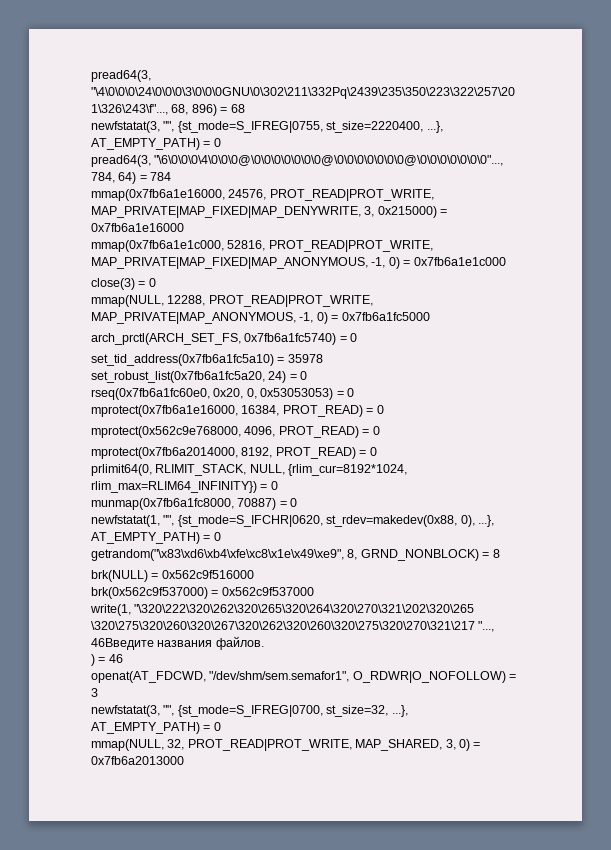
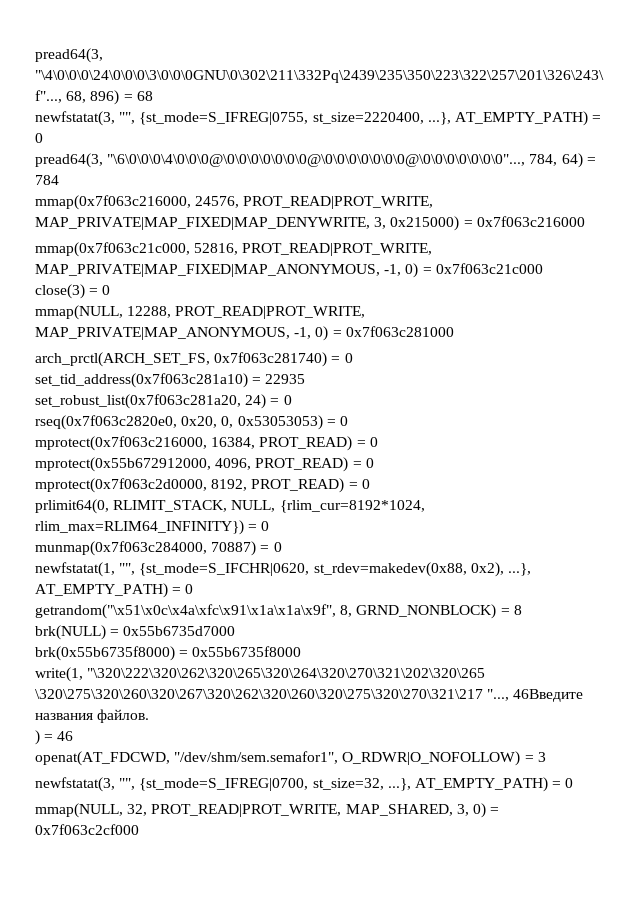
[91,189,225,201] mmap(0x7fb6a1e16000, -> [35,195,191,210] mmap(0x7f063c216000,
[91,223,184,232] [91,240,224,252] 0x7fb6a1e16000 // mmap(0x7fb6a1e1c000, -> [476,216,585,227] [35,242,190,257] 0x7f063c216000 // mmap(0x7f063c21c000,
[413,257,506,266] 0x7fb6a1e1c000 -> [435,263,543,274] 0x7f063c21c000
[341,312,430,321] 0x7fb6a1fc5000 -> [345,326,454,337] 0x7f063c281000
[244,333,358,345] [91,354,323,366] [91,371,265,383] 0x7fb6a1fc5740) = 0 // set_tid_address(0x7fb6a1fc5a10) = 35978 // set_robust_list(0x7fb6a1fc5a20, -> [214,352,353,367] [35,373,306,388] [35,394,241,409] 0x7f063c281740) = 0 // set_tid_address(0x7f063c281a10) = 22935 // set_robust_list(0x7f063c281a20,
[91,388,210,400] rseq(0x7fb6a1fc60e0, -> [35,415,177,430] rseq(0x7f063c2820e0,
[91,405,238,417] mprotect(0x7fb6a1e16000, -> [35,436,207,451] mprotect(0x7f063c216000,
[91,426,241,438] mprotect(0x562c9e768000, -> [35,457,211,472] mprotect(0x55b672912000,
[91,447,238,459] mprotect(0x7fb6a2014000, -> [35,478,207,493] mprotect(0x7f063c2d0000,
[91,498,234,510] munmap(0x7fb6a1fc8000, -> [35,541,207,556] munmap(0x7f063c284000,
[460,515,494,527] [91,532,221,544] [91,549,344,561] 0), ...}, AT_EMPTY_PATH) = 0 // getrandom("\x83\xd6\xb4\xfe\xc8\x1e\x49\xe9", -> [470,562,531,577] [35,583,194,598] [35,604,336,619] 0x2), ...}, AT_EMPTY_PATH) = 0 // getrandom("\x51\x0c\x4a\xfc\x91\x1a\x1a\x9f",
[161,570,254,579] [91,587,314,599] 0x562c9f516000 // brk(0x562c9f537000) = 0x562c9f537000 -> [123,626,236,636] [35,646,302,661] 0x55b6735d7000 // brk(0x55b6735f8000) = 0x55b6735f8000
[91,756,184,765] 0x7fb6a2013000 -> [35,824,139,835] 0x7f063c2cf000

